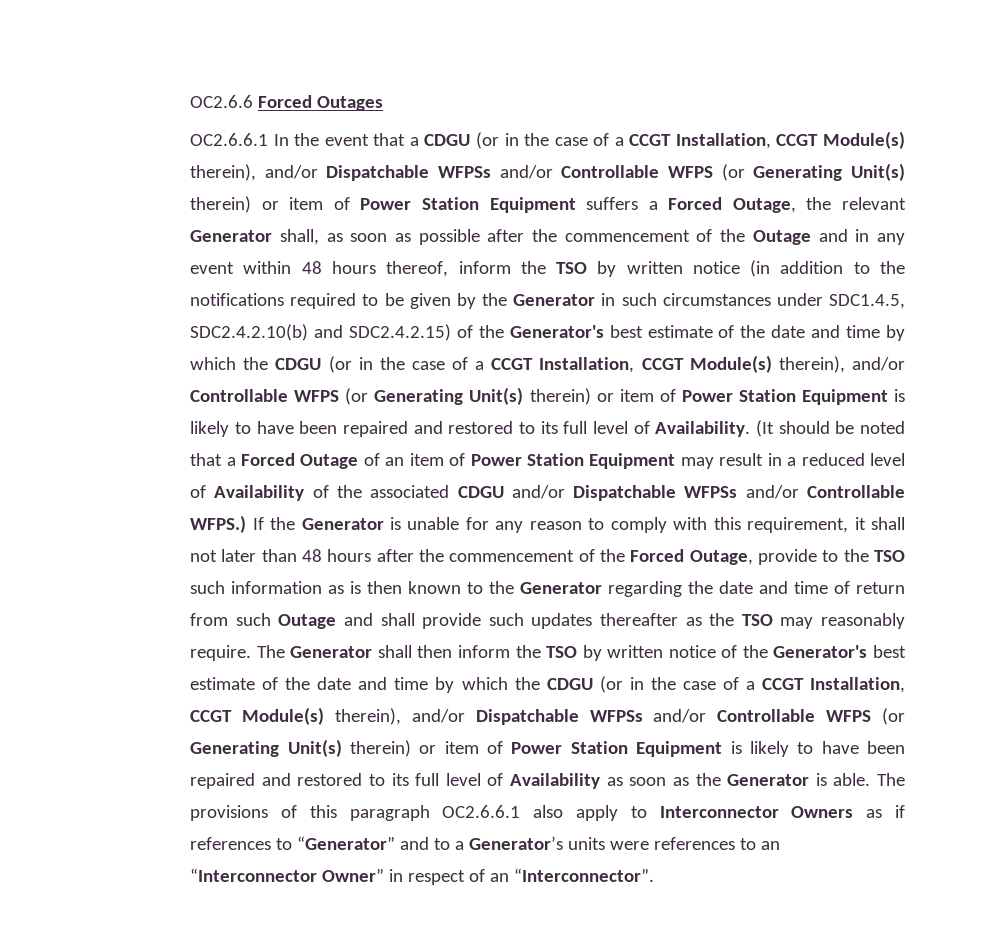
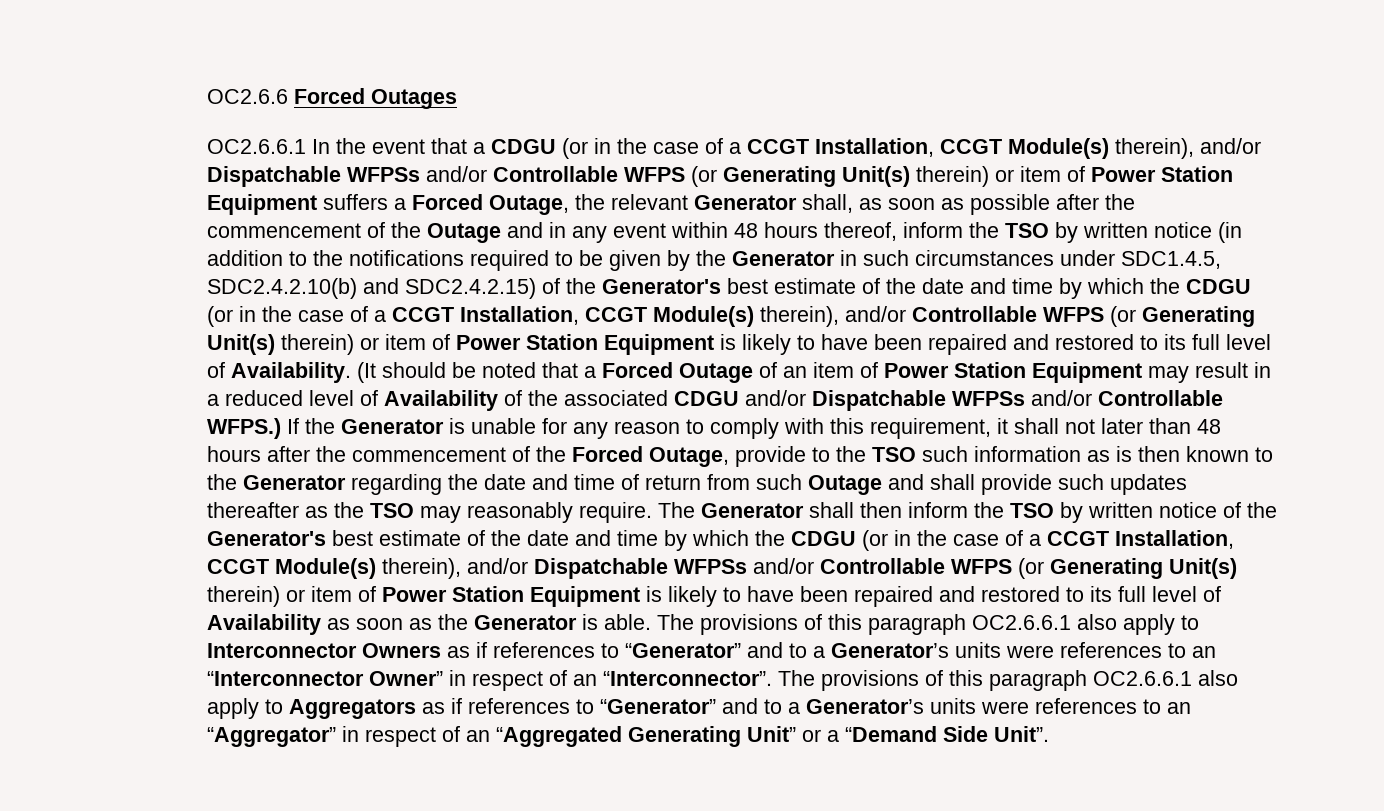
(655, 875) none -> [778,670,1239,691] [207,698,1192,719] [207,726,1050,747] The provisions of this paragraph OC2.6.6.1 also apply to Aggregators as if references to “Generator” and to a Generator’s units were references to an “Aggregator” in respect of an “Aggregated Generating Unit” or a “Demand Side Unit”.

